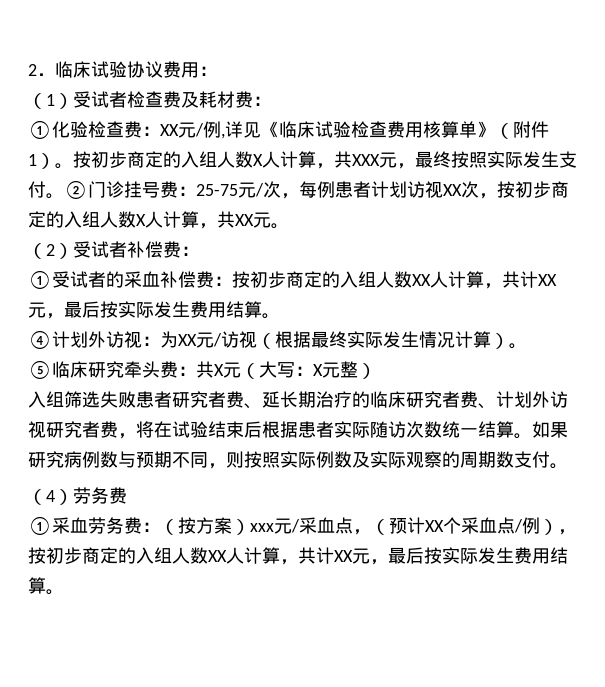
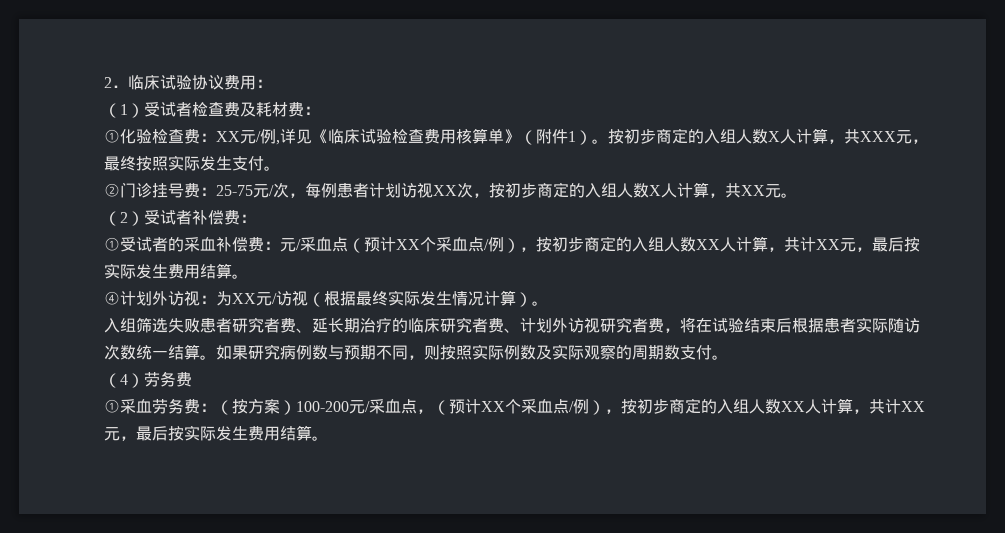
(64, 196) none -> (280, 168) //
(232, 281) none -> [280,237,536,253] 元/采血点（预计XX个采血点/例），
[28,360,376,379] // ⑤临床研究牵头费：共X元（大写：X元整） -> (548, 303) none
[250,523,274,532] xxx -> [296,401,349,412] 100-200

